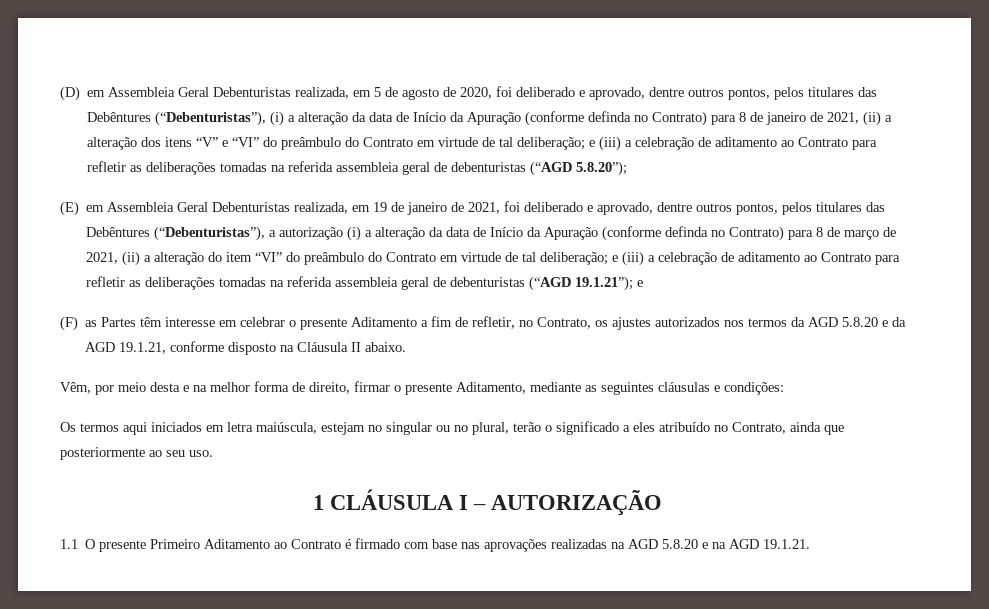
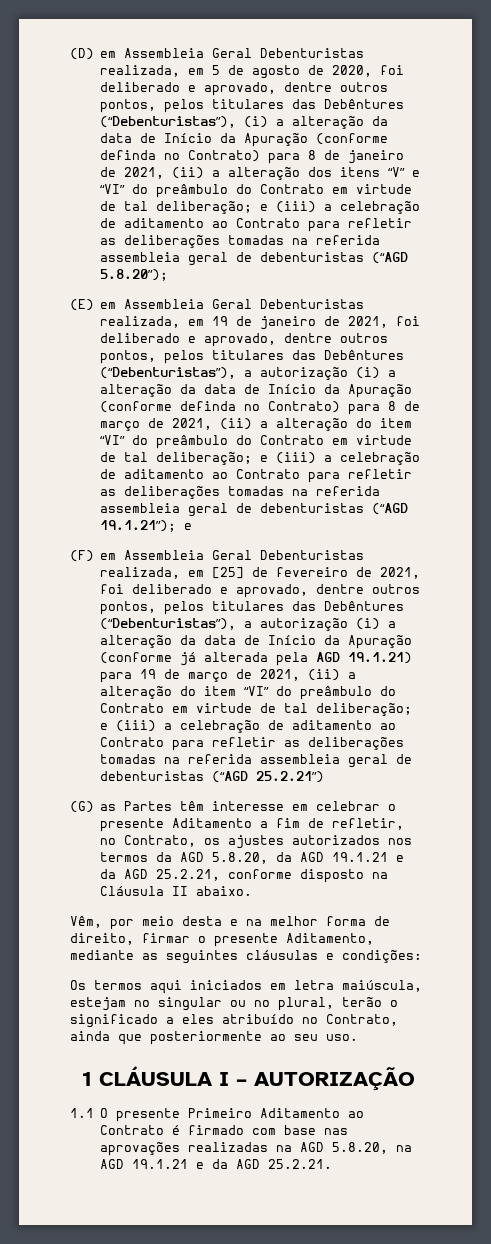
(78, 323) none -> [100,550,365,560] [100,567,421,579] [100,584,421,598] [100,601,405,615] [100,618,397,631] [100,635,413,649] [100,652,413,666] [100,669,357,683] [100,686,397,700] [100,703,413,716] [100,720,397,733] [100,737,405,751] [100,754,413,768] [100,771,325,783] [70,801,94,813] em Assembleia Geral Debenturistas realizada, em [25] de fevereiro de 2021, foi deliberado e aprovado, dentre outros pontos, pelos titulares das Debêntures (“Debenturistas”), a autorização (i) a alteração da data de Início da Apuração (conforme já alterada pela AGD 19.1.21) para 19 de março de 2021, (ii) a alteração do item “VI” do preâmbulo do Contrato em virtude de tal deliberação; e (iii) a celebração de aditamento ao Contrato para refletir as deliberações tomadas na referida assembleia geral de debenturistas (“AGD 25.2.21”) // (G)
[842,317,907,327] [85,342,167,354] 5.8.20 e da AGD 19.1.21, -> [212,852,405,864] [100,869,221,881] 5.8.20, da AGD 19.1.21 e da AGD 25.2.21,
[662,539,811,549] 5.8.20 e na AGD 19.1.21. -> [332,1142,413,1154] [100,1159,333,1169] 5.8.20, na AGD 19.1.21 e da AGD 25.2.21.

